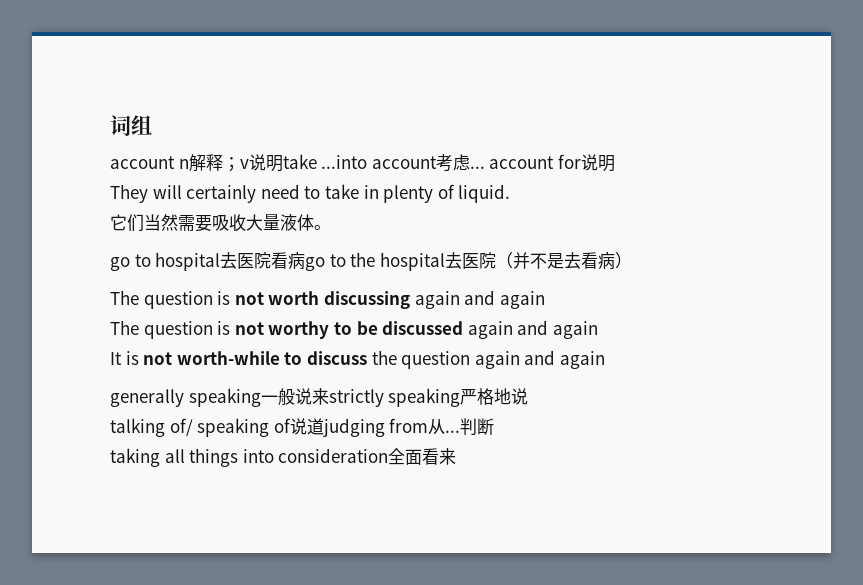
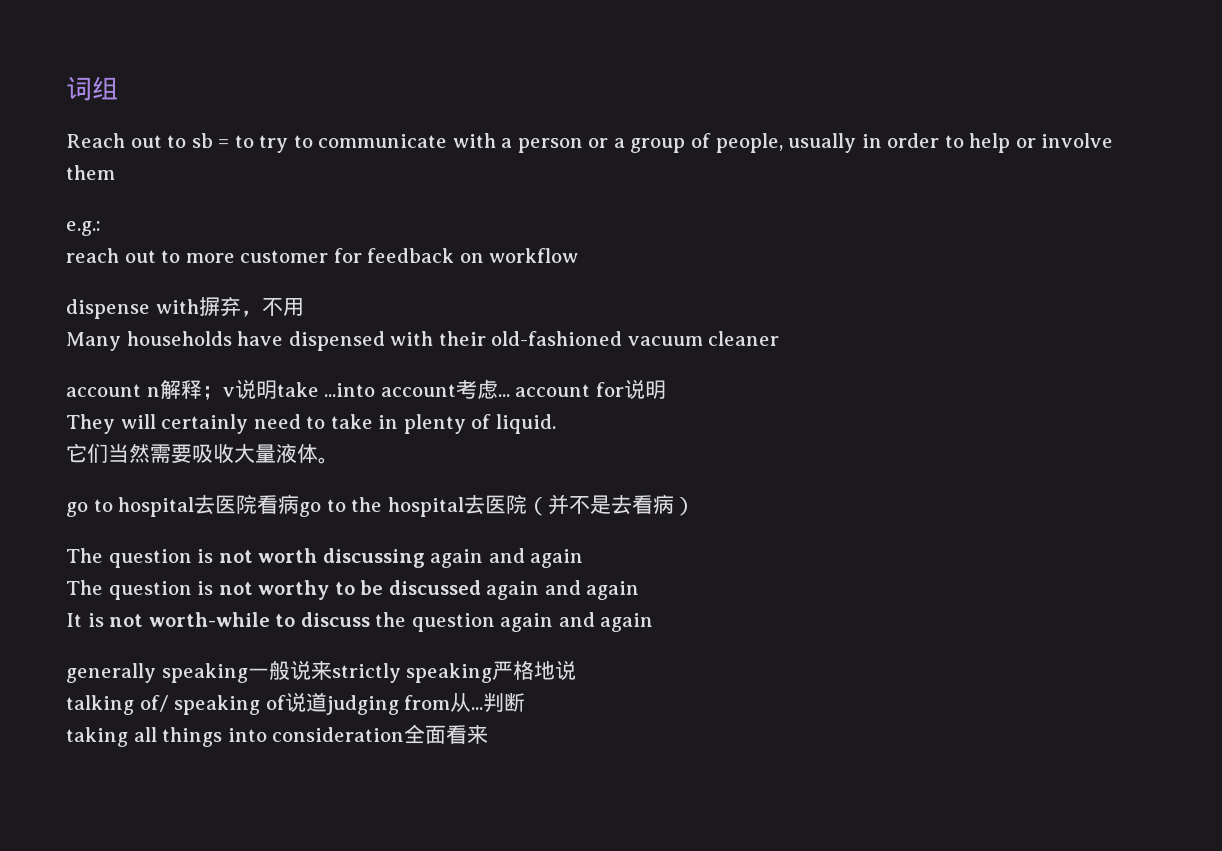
(152, 125) none -> [66,133,1114,153] [66,165,115,180] [66,221,101,236] [66,248,579,263] [66,297,304,319] [66,331,780,351] // Reach out to sb = to try to communicate with a person or a group of people, usually in order to help or involve them // e.g.: // reach out to more customer for feedback on workflow // dispense with摒弃，不用 // Many households have dispensed with their old-fashioned vacuum cleaner

